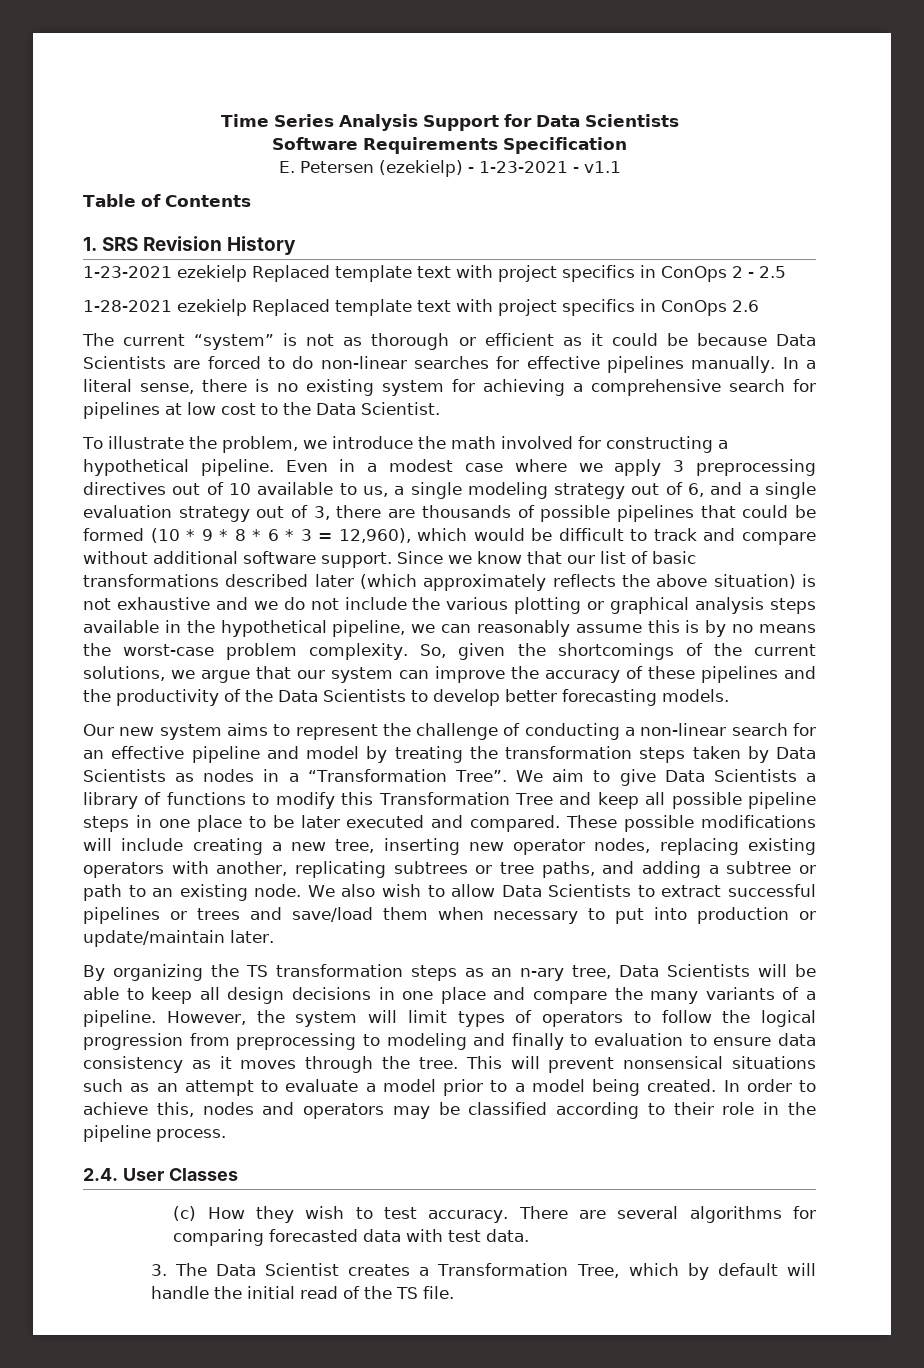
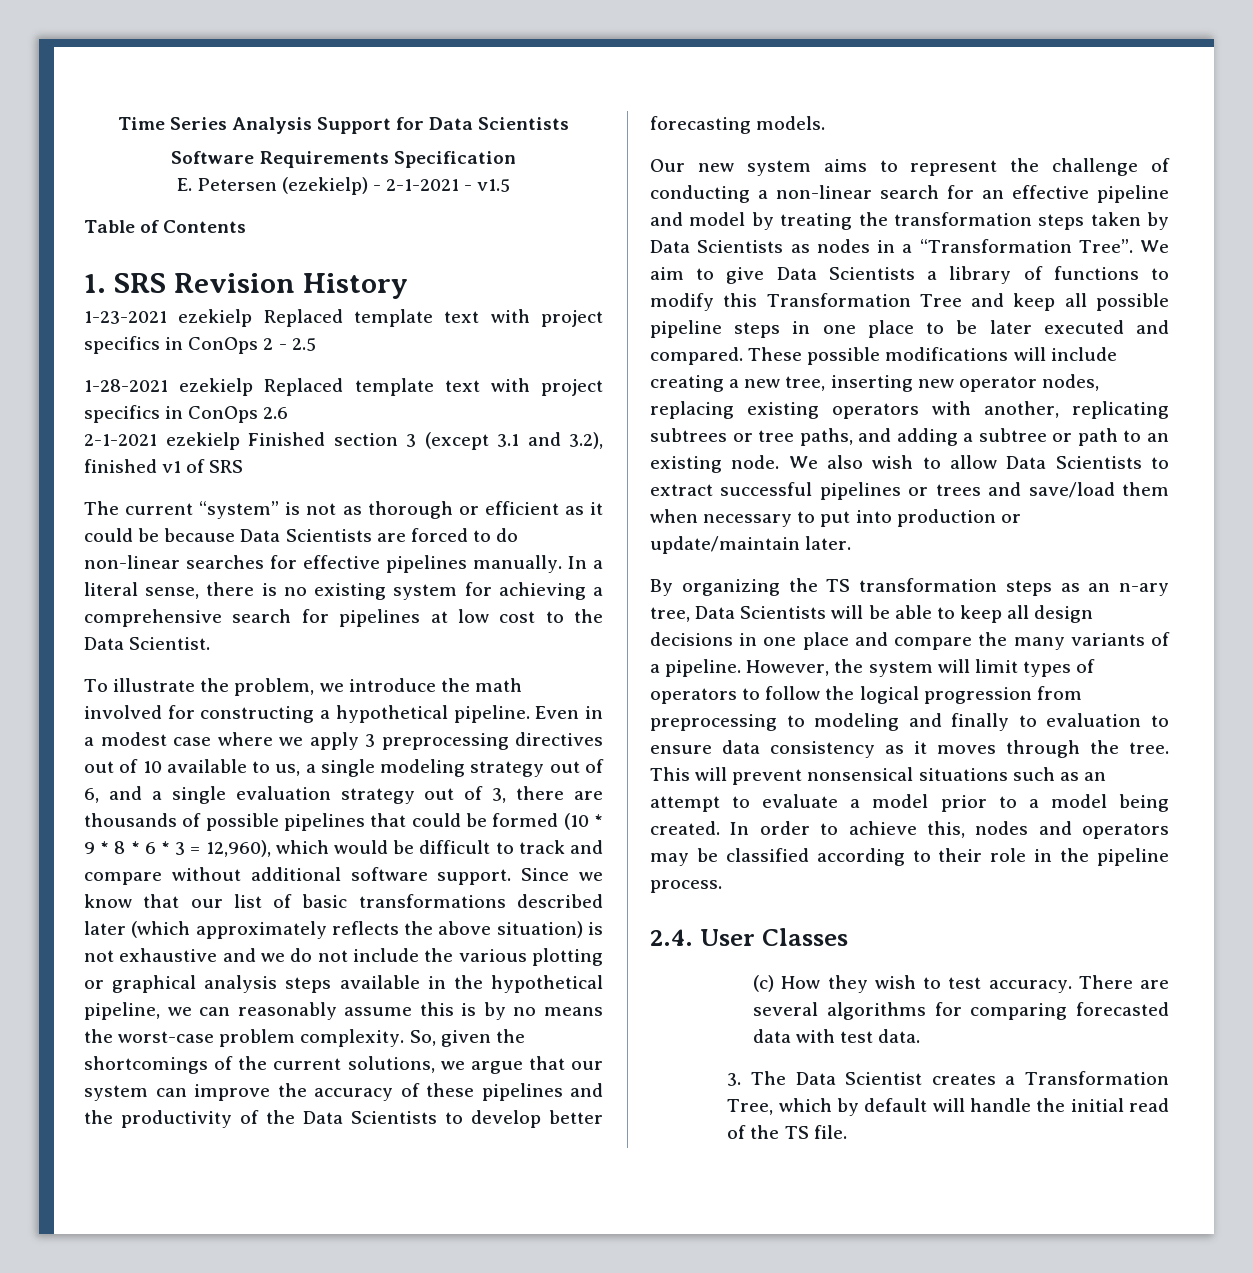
[478,161,621,173] 1-23-2021 - v1.1 -> [386,179,511,192] 2-1-2021 - v1.5
(759, 306) none -> [84,432,603,450] [84,459,244,473] // 2-1-2021 ezekielp Finished section 3 (except 3.1 and 3.2), finished v1 of SRS

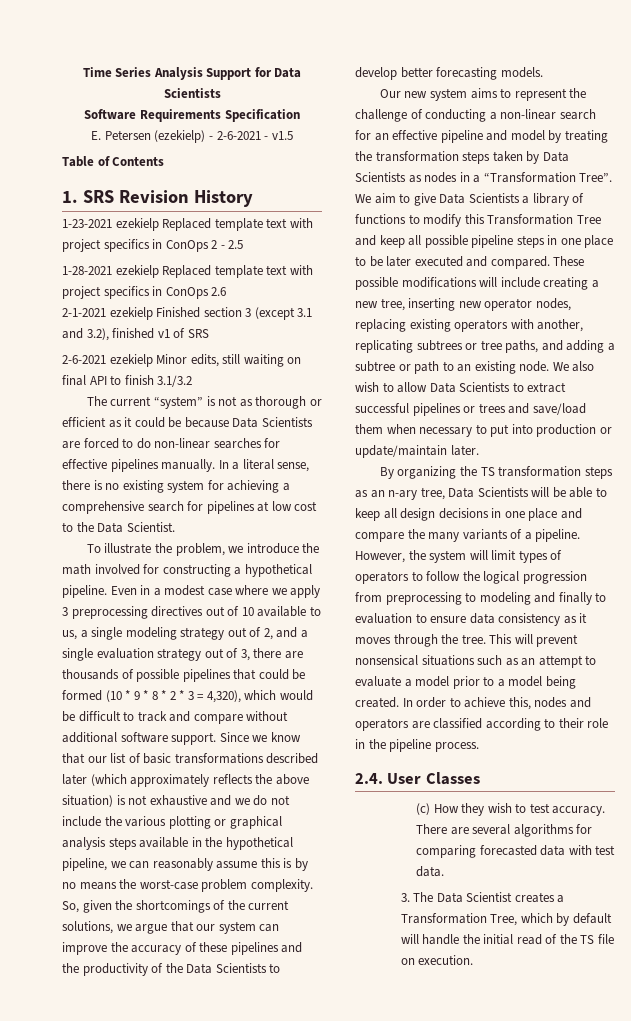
[386,179,460,191] 2-1-2021 -> [216,131,261,140] 2-6-2021
(244, 466) none -> [62,354,302,367] [62,375,193,387] // 2-6-2021 ezekielp Minor edits, still waiting on final API to finish 3.1/3.2
[84,788,99,803] 6, -> [263,628,273,640] 2,
[144,842,156,854] 6 -> [169,691,176,700] 2
[205,840,271,857] 12,960), -> [206,690,241,703] 4,320),
[650,848,718,866] may be -> [411,721,430,729] are
[813,1125,847,1139] file. -> [597,934,614,944] [400,955,474,965] file on execution.

